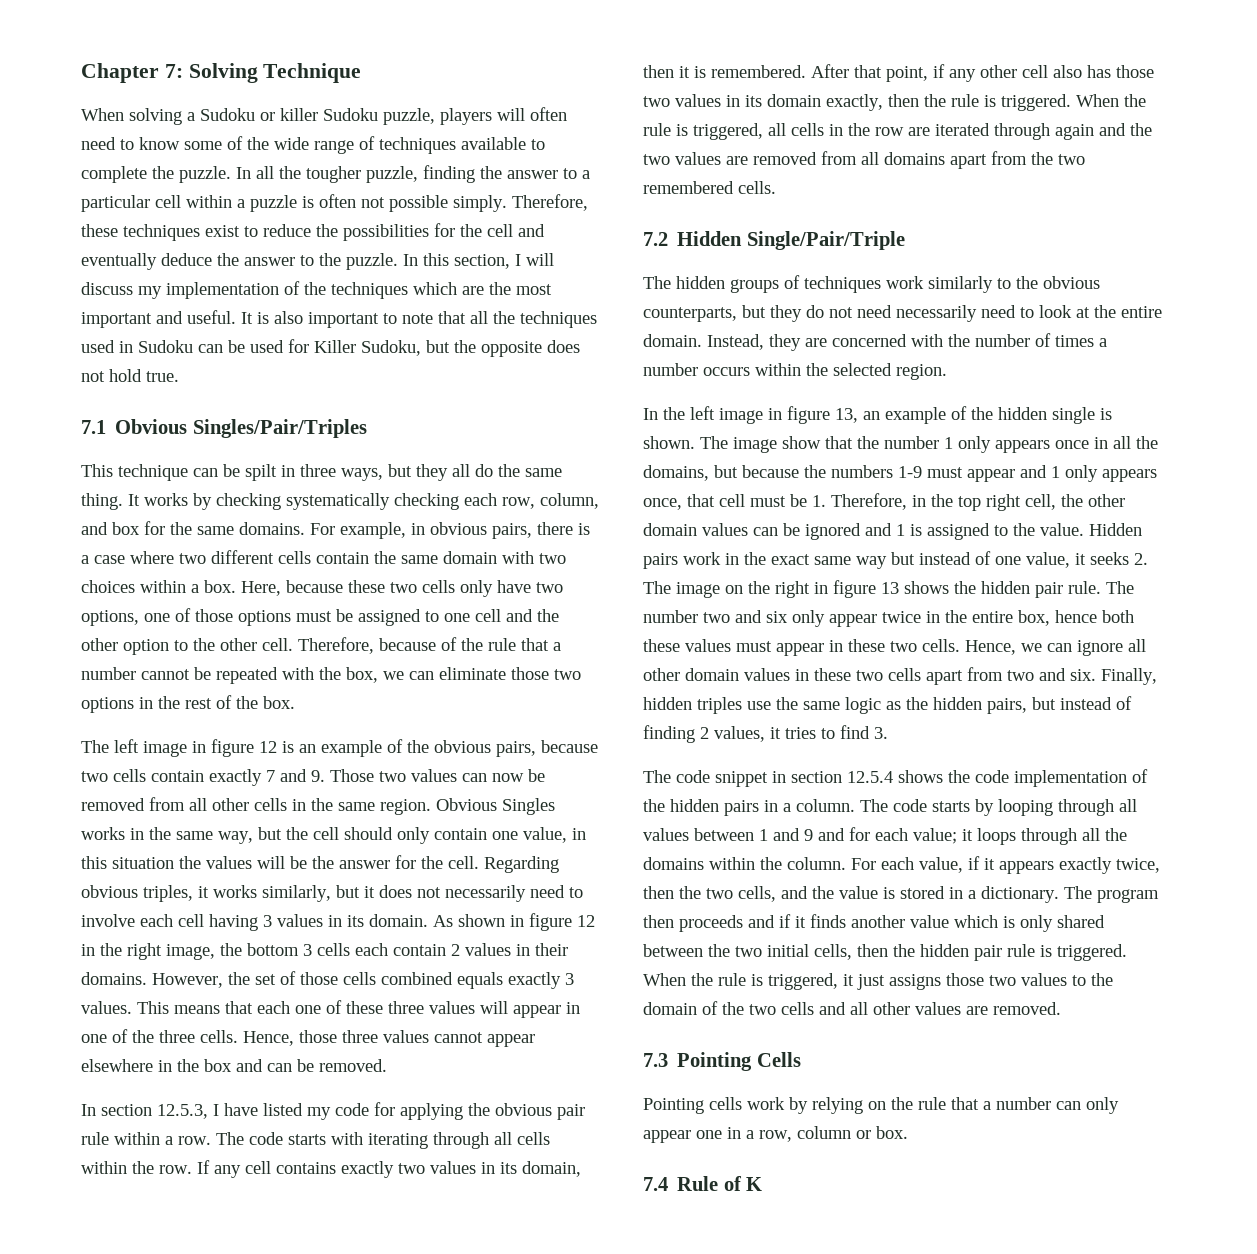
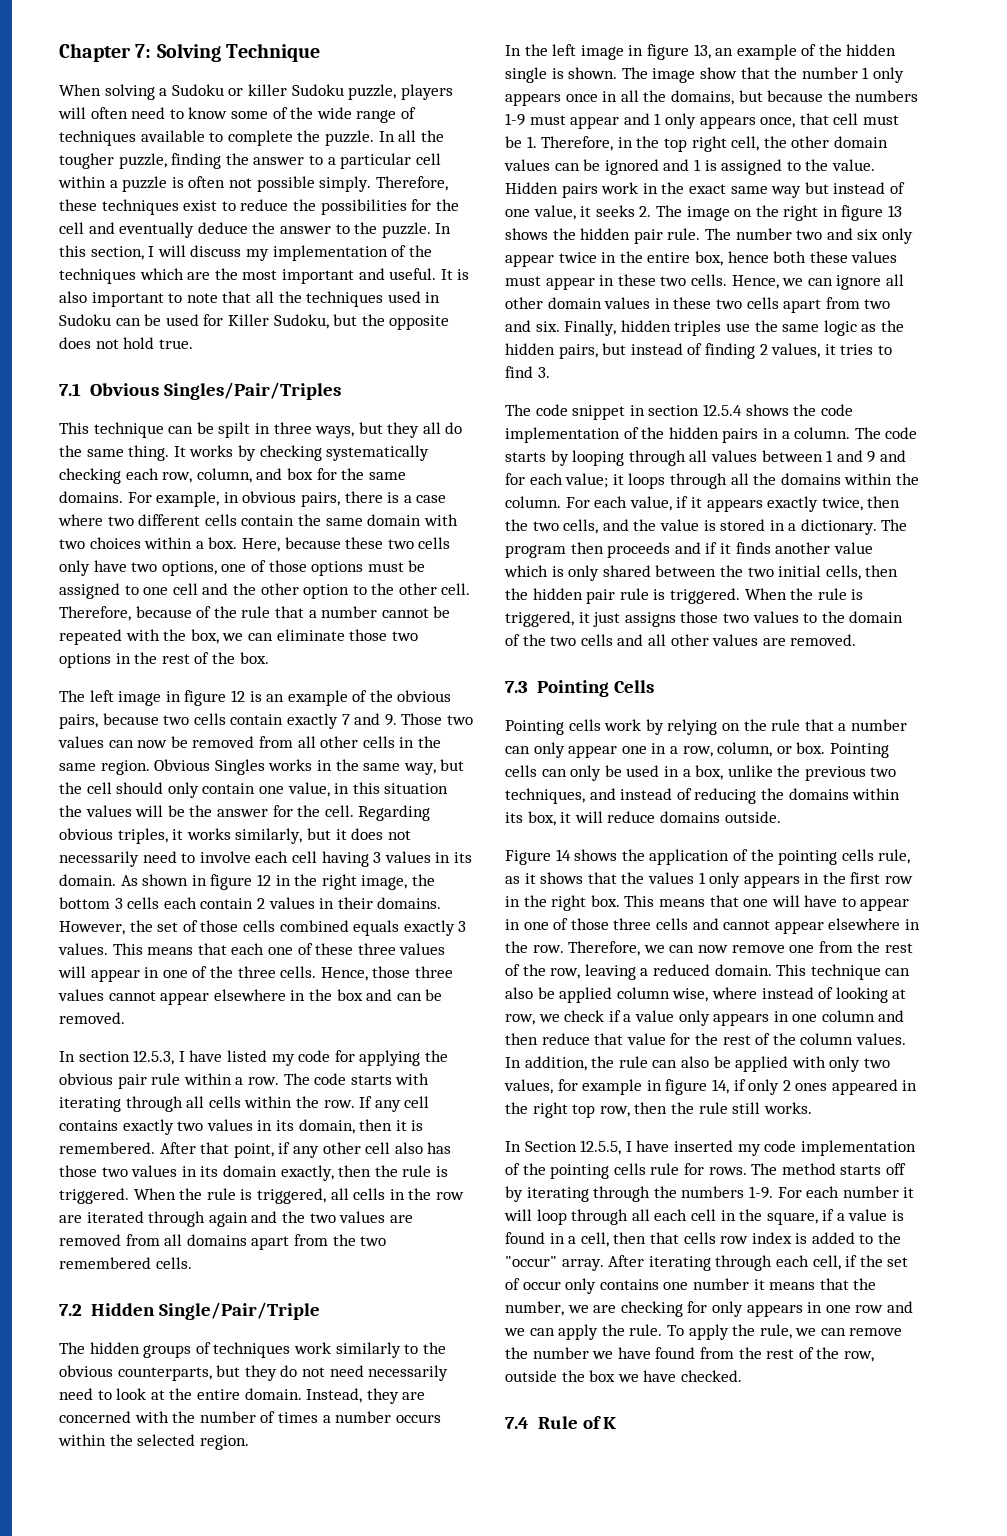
[797,1126,851,1139] column -> [717,742,773,757] column,
(908, 1132) none -> [829,743,889,758] [505,765,897,781] [505,788,901,804] [505,811,781,826] [505,849,911,865] [505,872,914,888] [505,895,910,911] [505,918,920,934] [505,941,913,956] [505,964,911,980] [505,987,907,1003] [505,1010,905,1026] [505,1033,906,1045] [505,1056,890,1072] [504,1079,918,1095] [505,1102,812,1118] [505,1140,916,1156] [505,1163,906,1179] [505,1186,915,1202] [504,1209,905,1225] [505,1232,902,1247] [505,1255,909,1271] [505,1278,877,1294] [505,1301,913,1317] [504,1324,903,1340] [505,1347,874,1362] [505,1370,742,1382] Pointing cells can only be used in a box, unlike the previous two techniques, and instead of reducing the domains within its box, it will reduce domains outside. // Figure 14 shows the application of the pointing cells rule, as it shows that the values 1 only appears in the first row in the right box. This means that one will have to appear in one of those three cells and cannot appear elsewhere in the row. Therefore, we can now remove one from the rest of the row, leaving a reduced domain. This technique can also be applied column wise, where instead of looking at row, we check if a value only appears in one column and then reduce that value for the rest of the column values. In addition, the rule can also be applied with only two values, for example in figure 14, if only 2 ones appeared in the right top row, then the rule still works. // In Section 12.5.5, I have inserted my code implementation of the pointing cells rule for rows. The method starts off by iterating through the numbers 1-9. For each number it will loop through all each cell in the square, if a value is found in a cell, then that cells row index is added to the "occur" array. After iterating through each cell, if the set of occur only contains one number it means that the number, we are checking for only appears in one row and we can apply the rule. To apply the rule, we can remove the number we have found from the rest of the row, outside the box we have checked.

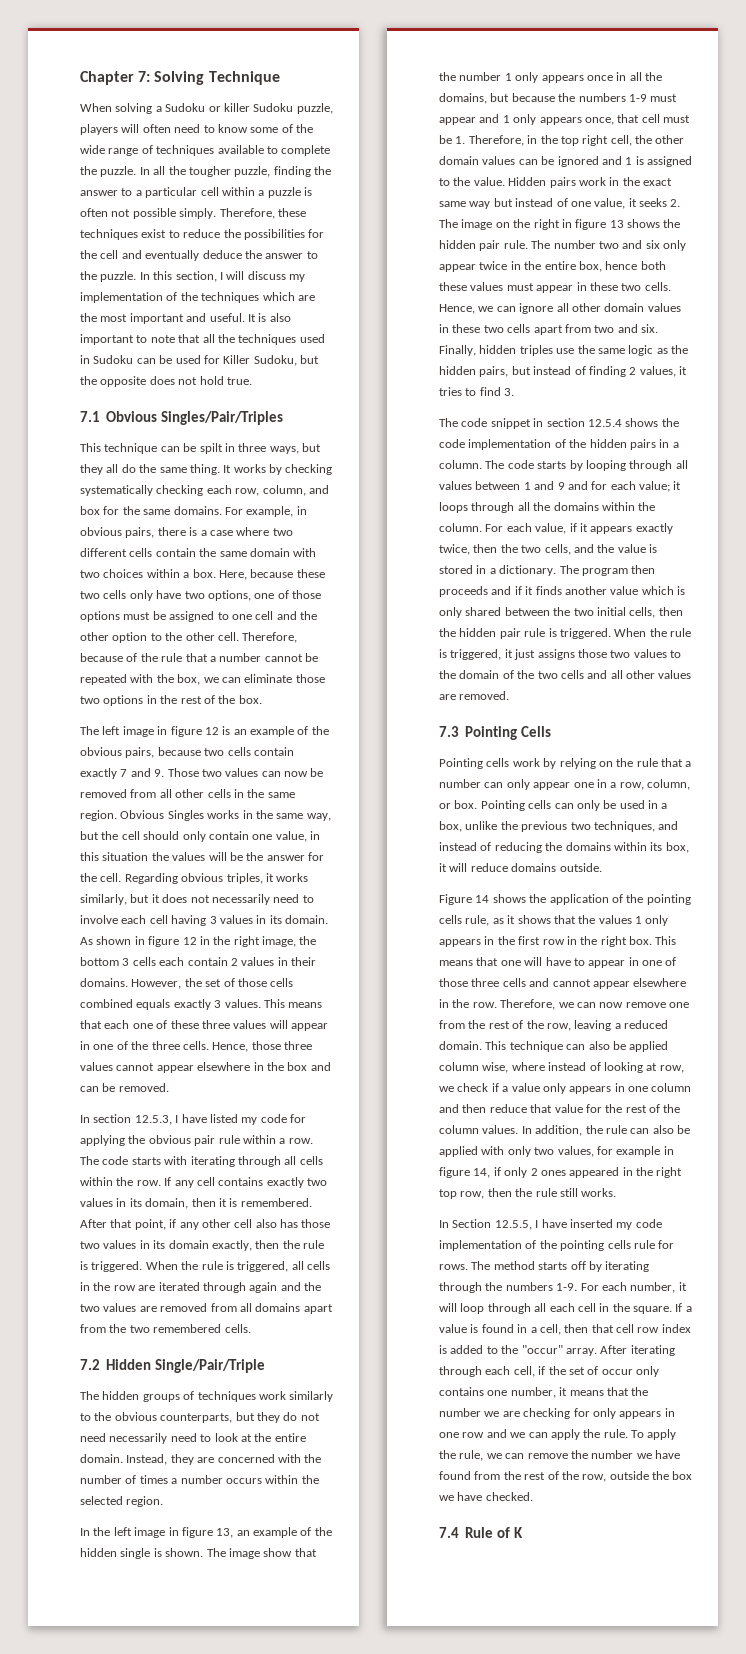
[842,1186,899,1198] number -> [630,1282,676,1293] number,
[766,1209,835,1225] square, if -> [633,1303,683,1314] square. If
[683,1232,716,1244] cells -> [616,1324,634,1333] cell
[692,1278,749,1290] number -> [510,1387,556,1398] number,
[505,1301,564,1316] number, -> [439,1408,481,1417] number

